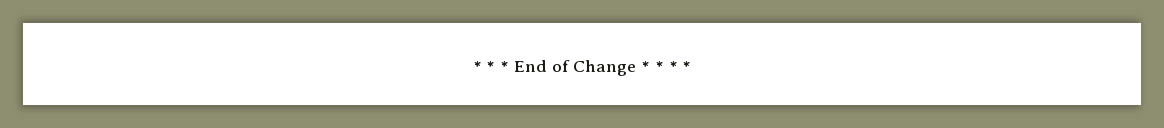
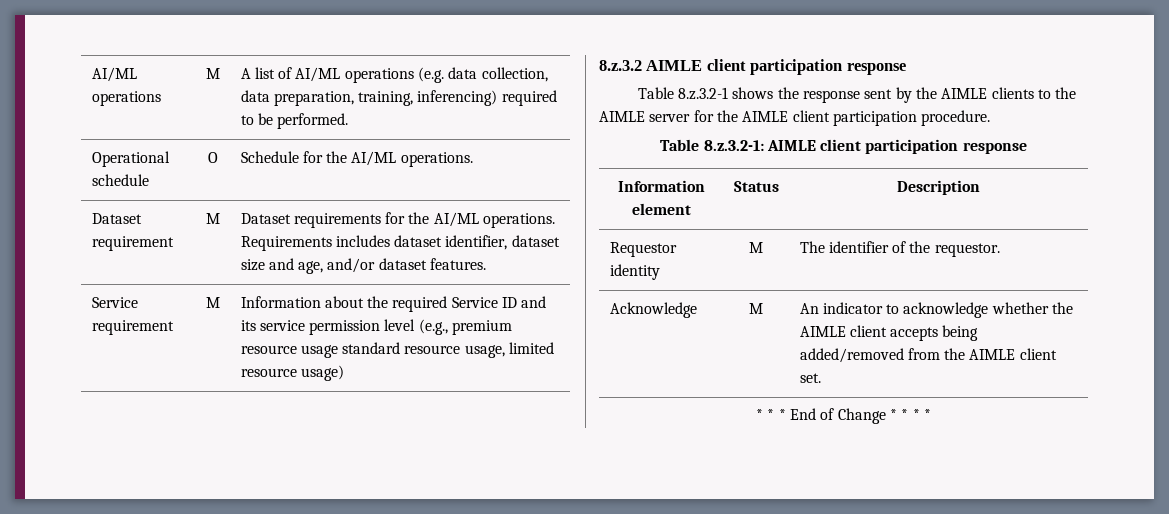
(472, 66) none -> [91,67,137,82] [91,91,161,106] [205,68,220,79] [240,67,548,83] [240,90,557,106] [240,113,349,129] [91,151,170,167] [91,174,149,186] [207,152,218,163] [240,151,473,167] [91,213,142,224] [91,236,174,251] [205,213,220,224] [240,212,556,228] [240,235,560,251] [240,258,487,274] [91,297,138,308] [91,320,174,335] [205,297,220,308] [240,296,547,312] [240,319,513,335] [240,342,555,358] [240,365,344,381] [599,59,906,75] [637,87,1077,103] [599,110,991,126] [660,139,1027,154] [617,180,705,192] [631,203,691,215] [733,181,779,192] [897,180,980,195] [609,242,677,257] [609,264,660,280] [749,242,763,253] [799,241,1000,257] [609,302,697,318] [749,303,763,314] [799,302,1074,318] [799,325,979,341] [799,348,1057,363] [799,373,821,383] AI/ML operations | M | A list of AI/ML operations (e.g. data collection, data preparation, training, inferencing) required to be performed. // Operational schedule | O | Schedule for the AI/ML operations. // Dataset requirement | M | Dataset requirements for the AI/ML operations. Requirements includes dataset identifier, dataset size and age, and/or dataset features. // Service requirement | M | Information about the required Service ID and its service permission level (e.g., premium resource usage standard resource usage, limited resource usage) // 8.z.3.2 AIMLE client participation response // Table 8.z.3.2-1 shows the response sent by the AIMLE clients to the AIMLE server for the AIMLE client participation procedure. // Table 8.z.3.2-1: AIMLE client participation response // Information element | Status | Description // Requestor identity | M | The identifier of the requestor. // Acknowledge | M | An indicator to acknowledge whether the AIMLE client accepts being added/removed from the AIMLE client set. //

